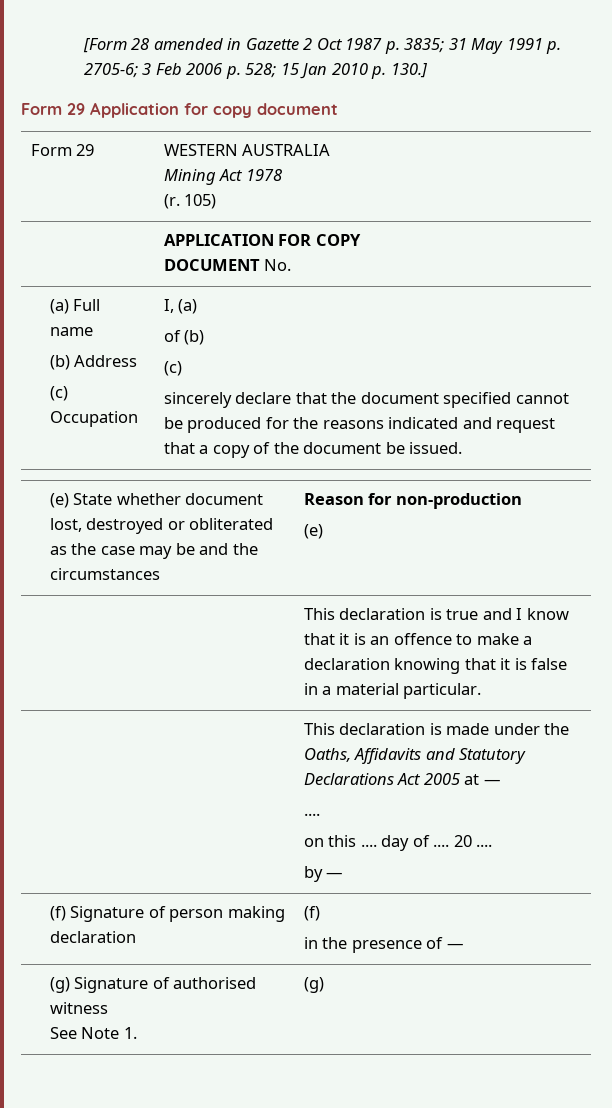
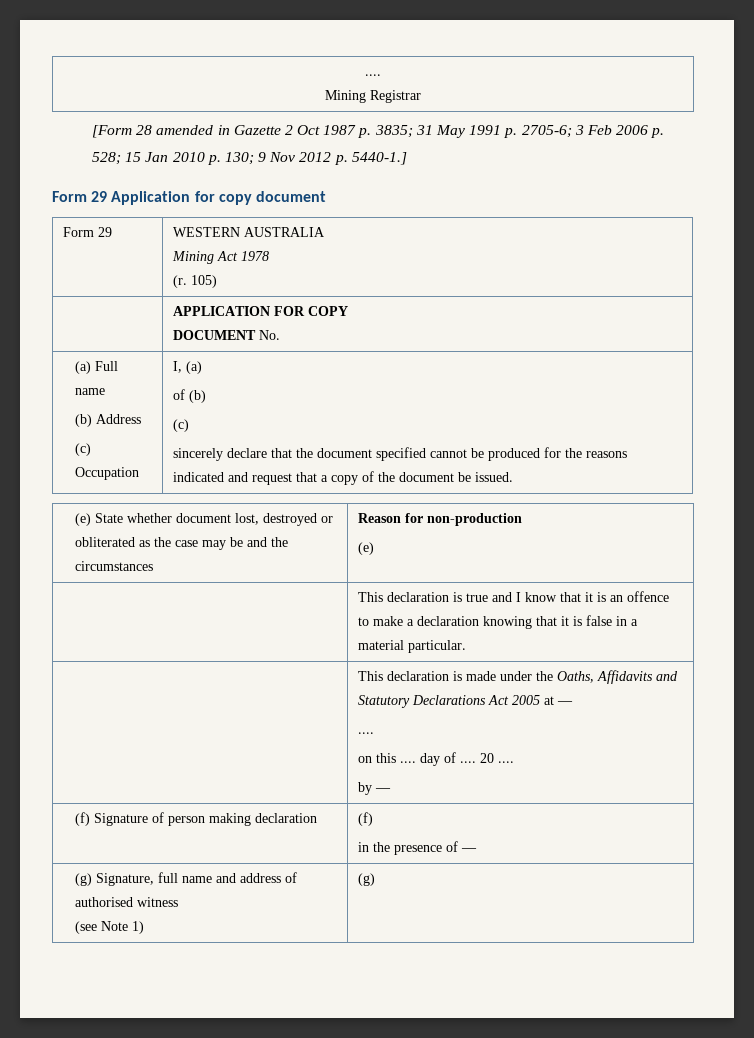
(83, 45) none -> [365,74,381,76] [325,90,421,103] .... // Mining Registrar //
[390,63,428,78] 130.] -> [224,152,407,165] 130; 9 Nov 2012 p. 5440-1.]
[74,977,149,993] Signature -> [96,872,282,886] Signature, full name and address
[49,1027,137,1039] See Note 1. -> [75,921,145,934] (see Note 1)

